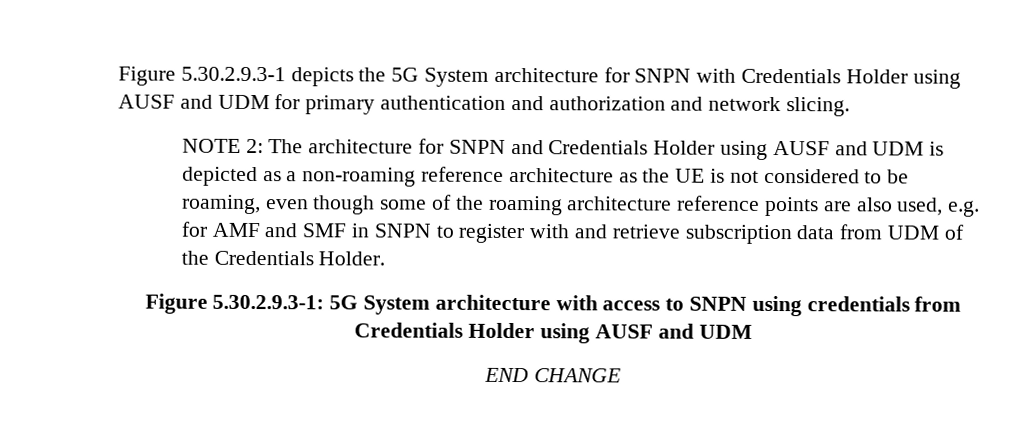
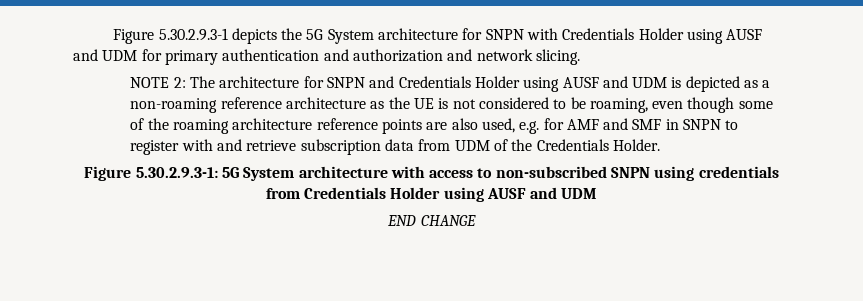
(685, 304) none -> [495,166,607,178] non-subscribed

